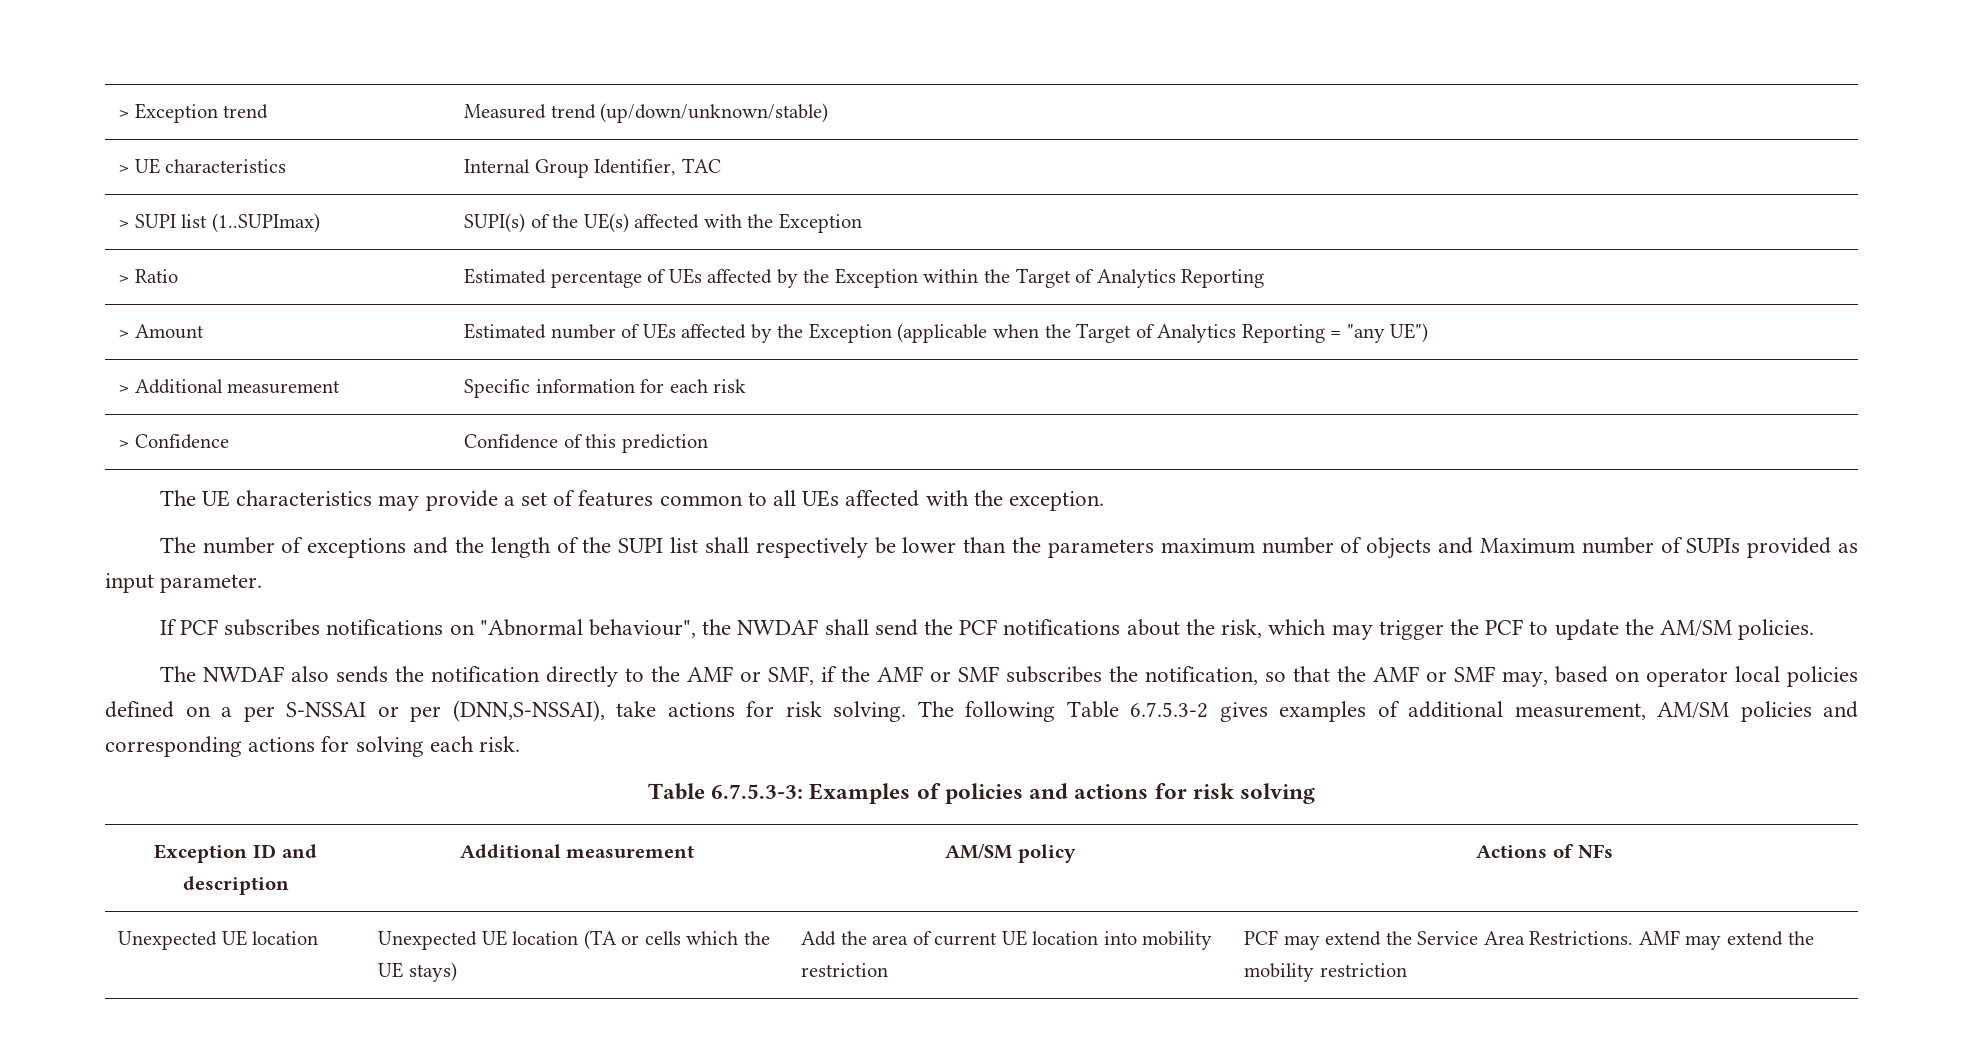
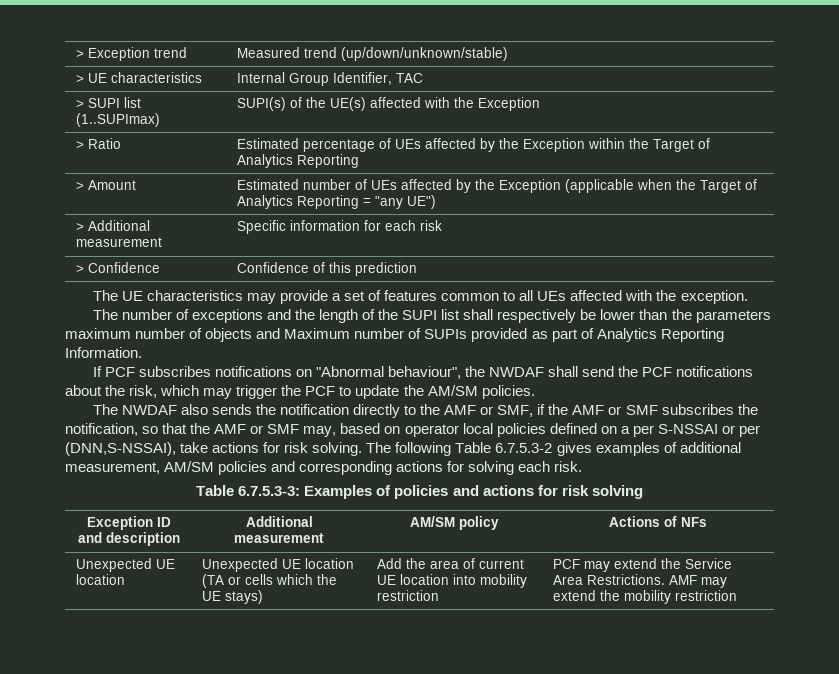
[105,573,263,593] input parameter. -> [551,328,724,342] [65,347,142,358] part of Analytics Reporting Information.

